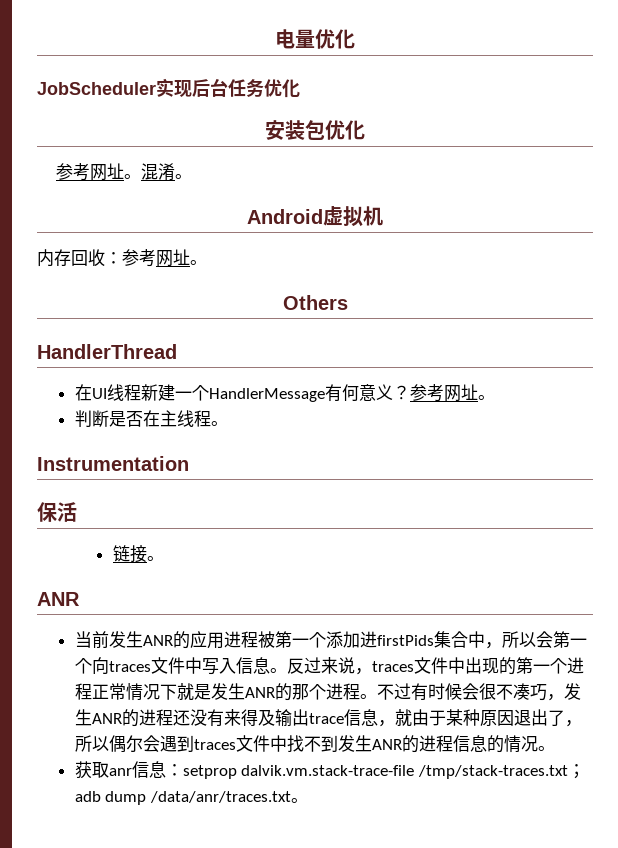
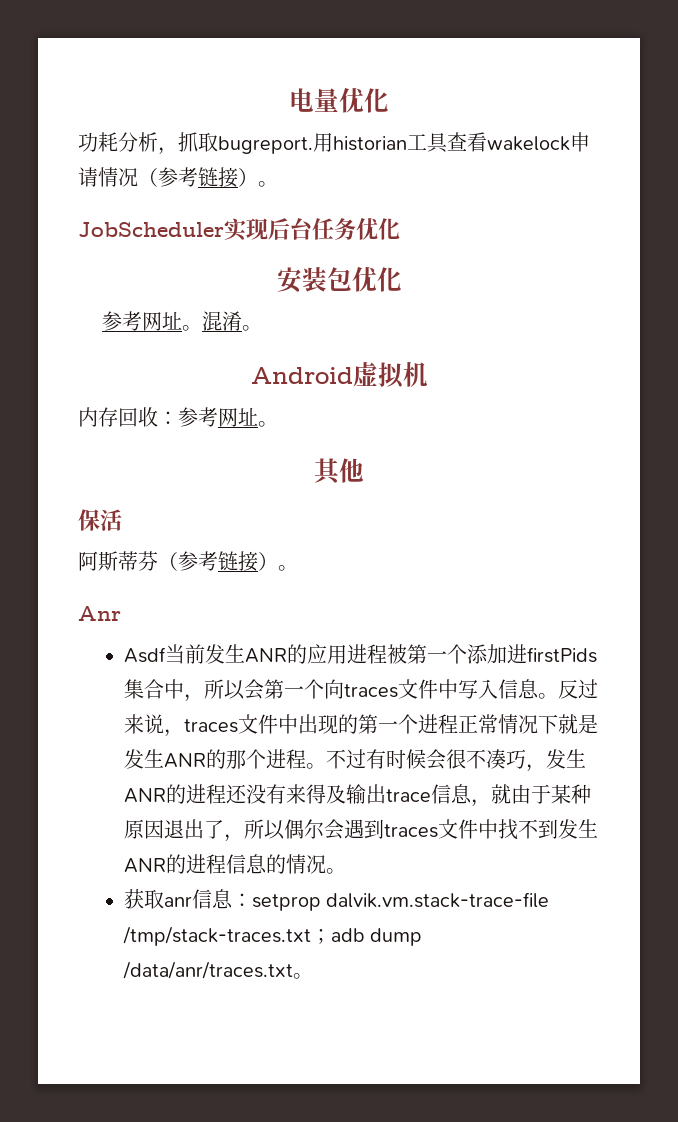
(355, 39) none -> [78,132,590,155] [78,167,278,188] // 功耗分析，抓取bugreport.用historian工具查看wakelock申请情况（参考链接）。
[282,295,348,310] [37,344,177,359] [74,384,495,402] [74,410,228,427] [37,456,189,471] [37,502,77,522] [112,545,164,563] [37,592,80,606] Others // HandlerThread // 在UI线程新建一个HandlerMessage有何意义？参考网址。 // 判断是否在主线程。 // Instrumentation // 保活 // 链接。 // ANR // -> [314,458,364,485] [78,509,122,531] [78,551,298,572] [78,606,121,621] [123,647,166,663] 其他 // 保活 // 阿斯蒂芬（参考链接）。 // Anr // Asdf

